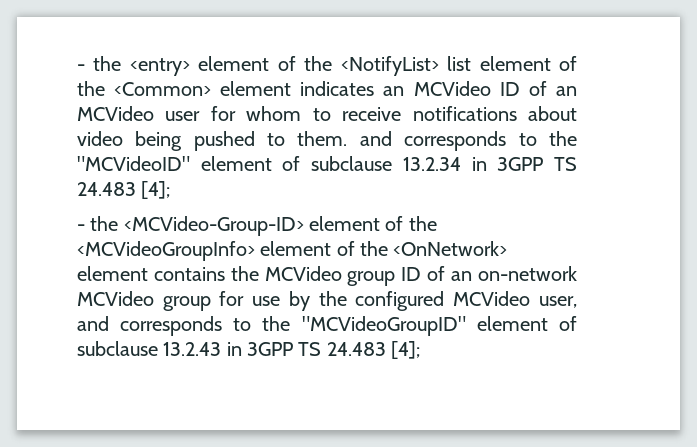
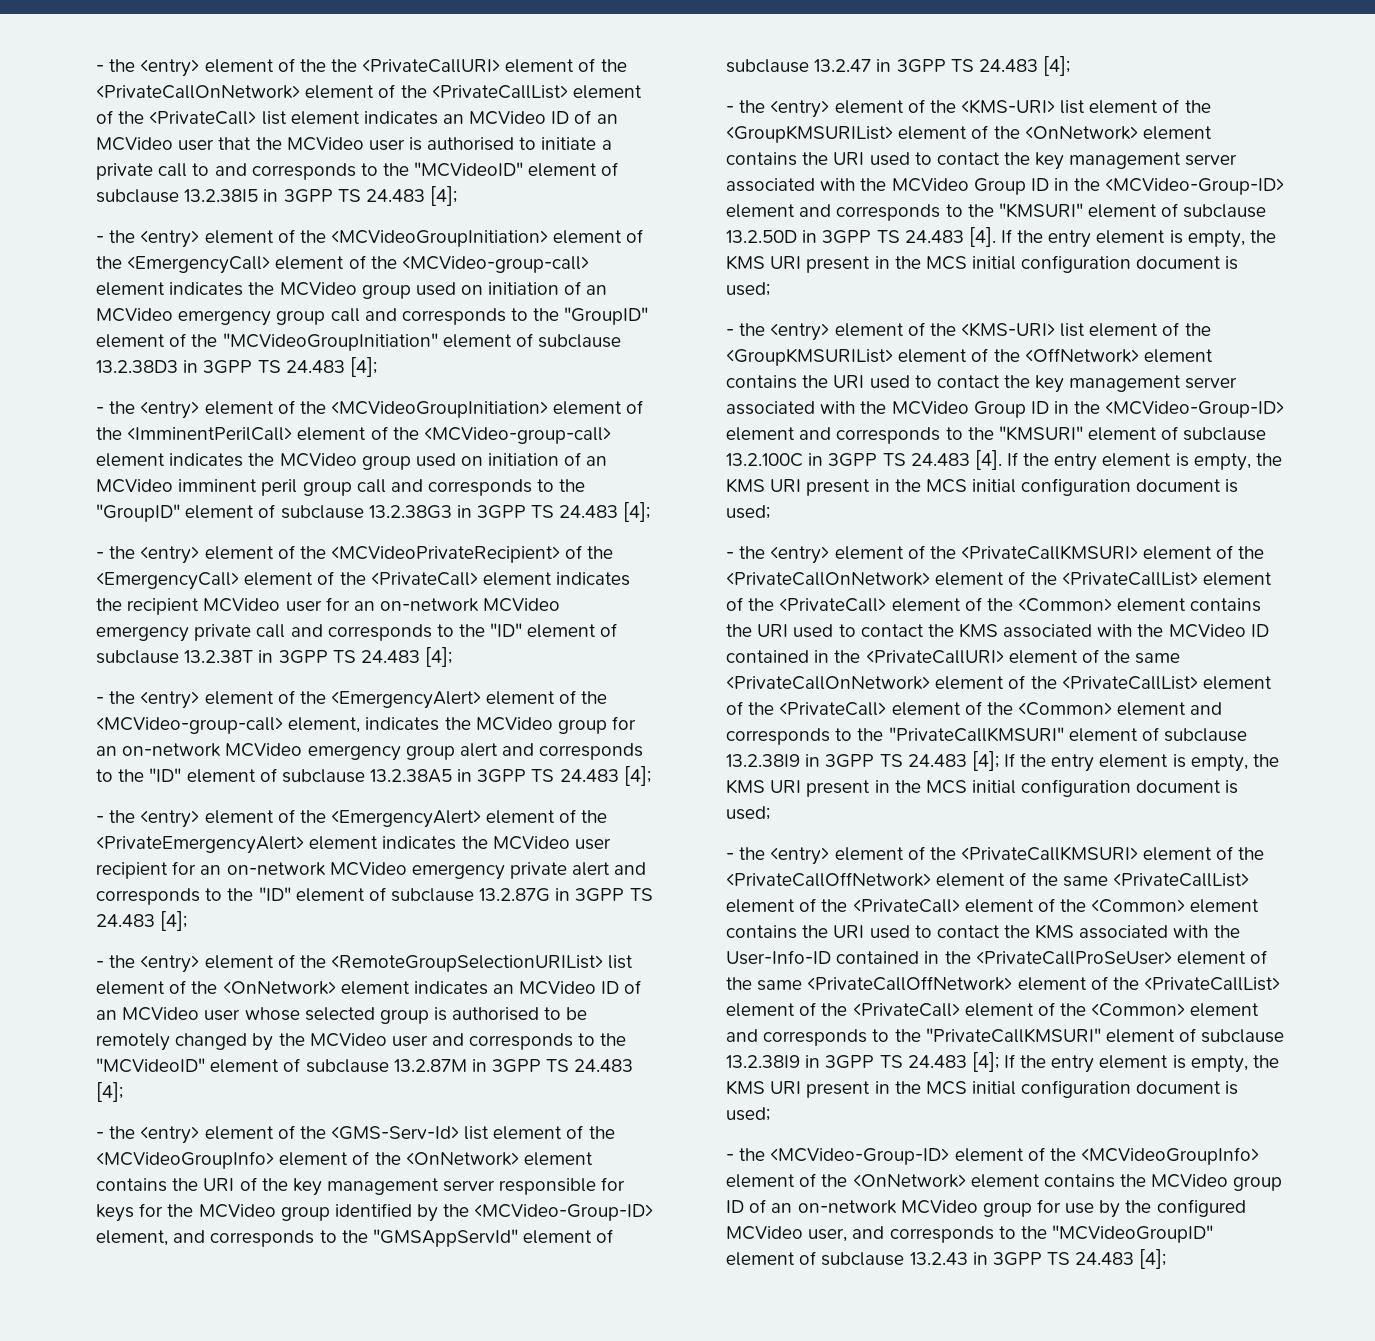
[76,56,577,76] [76,81,577,96] [76,106,577,121] [76,131,577,151] [76,156,577,171] [76,181,171,199] - the <entry> element of the <NotifyList> list element of the <Common> element indicates an MCVideo ID of an MCVideo user for whom to receive notifications about video being pushed to them. and corresponds to the "MCVideoID" element of subclause 13.2.34 in 3GPP TS 24.483 [4]; -> [96,58,627,77] [96,84,642,99] [96,110,618,125] [96,137,612,151] [96,162,619,180] [96,186,457,206] [96,229,644,248] [96,255,589,274] [96,281,608,299] [96,307,649,326] [96,333,621,351] [96,357,377,377] [96,400,644,419] [96,426,611,444] [96,452,608,470] [96,479,586,496] [96,502,651,522] [96,545,614,564] [96,571,630,590] [96,597,561,615] [96,623,618,642] [96,647,452,667] [96,690,608,709] [96,716,636,734] [96,743,644,761] [96,766,651,786] [96,809,608,828] [96,836,611,854] [96,861,647,880] [96,887,653,905] [96,911,188,931] [96,954,634,973] [96,980,642,995] [96,1007,588,1024] [96,1033,627,1051] [96,1058,634,1073] [96,1082,124,1102] [96,1125,615,1144] [96,1151,593,1169] [96,1177,626,1196] [96,1203,654,1222] [96,1229,614,1247] [726,56,1070,76] [726,99,1211,118] [726,125,1212,143] [726,152,1238,170] [726,178,1285,195] [726,203,1267,221] [726,227,1276,248] [726,255,1239,273] [726,282,771,296] [726,322,1211,341] [726,348,1213,366] [726,375,1238,393] [726,401,1285,418] [726,426,1267,444] [726,450,1282,471] [726,478,1239,496] [726,505,771,519] [726,545,1265,564] [726,571,1272,586] [726,597,1262,612] [726,623,1269,638] [726,649,1181,664] [726,675,1272,690] [726,701,1223,716] [726,727,1247,745] [726,751,1279,772] [726,779,1239,797] [726,806,771,820] [726,846,1265,865] [726,872,1249,887] [726,898,1260,913] [726,924,1240,939] [726,950,1267,965] [726,976,1280,991] [726,1002,1260,1017] [726,1028,1285,1046] [726,1052,1279,1073] [726,1080,1239,1098] [726,1107,771,1121] - the <entry> element of the the <PrivateCallURI> element of the <PrivateCallOnNetwork> element of the <PrivateCallList> element of the <PrivateCall> list element indicates an MCVideo ID of an MCVideo user that the MCVideo user is authorised to initiate a private call to and corresponds to the "MCVideoID" element of subclause 13.2.38I5 in 3GPP TS 24.483 [4]; // - the <entry> element of the <MCVideoGroupInitiation> element of the <EmergencyCall> element of the <MCVideo-group-call> element indicates the MCVideo group used on initiation of an MCVideo emergency group call and corresponds to the "GroupID" element of the "MCVideoGroupInitiation" element of subclause 13.2.38D3 in 3GPP TS 24.483 [4]; // - the <entry> element of the <MCVideoGroupInitiation> element of the <ImminentPerilCall> element of the <MCVideo-group-call> element indicates the MCVideo group used on initiation of an MCVideo imminent peril group call and corresponds to the "GroupID" element of subclause 13.2.38G3 in 3GPP TS 24.483 [4]; // - the <entry> element of the <MCVideoPrivateRecipient> of the <EmergencyCall> element of the <PrivateCall> element indicates the recipient MCVideo user for an on-network MCVideo emergency private call and corresponds to the "ID" element of subclause 13.2.38T in 3GPP TS 24.483 [4]; // - the <entry> element of the <EmergencyAlert> element of the <MCVideo-group-call> element, indicates the MCVideo group for an on-network MCVideo emergency group alert and corresponds to the "ID" element of subclause 13.2.38A5 in 3GPP TS 24.483 [4]; // - the <entry> element of the <EmergencyAlert> element of the <PrivateEmergencyAlert> element indicates the MCVideo user recipient for an on-network MCVideo emergency private alert and corresponds to the "ID" element of subclause 13.2.87G in 3GPP TS 24.483 [4]; // - the <entry> element of the <RemoteGroupSelectionURIList> list element of the <OnNetwork> element indicates an MCVideo ID of an MCVideo user whose selected group is authorised to be remotely changed by the MCVideo user and corresponds to the "MCVideoID" element of subclause 13.2.87M in 3GPP TS 24.483 [4]; // - the <entry> element of the <GMS-Serv-Id> list element of the <MCVideoGroupInfo> element of the <OnNetwork> element contains the URI of the key management server responsible for keys for the MCVideo group identified by the <MCVideo-Group-ID> element, and corresponds to the "GMSAppServId" element of subclause 13.2.47 in 3GPP TS 24.483 [4]; // - the <entry> element of the <KMS-URI> list element of the <GroupKMSURIList> element of the <OnNetwork> element contains the URI used to contact the key management server associated with the MCVideo Group ID in the <MCVideo-Group-ID> element and corresponds to the "KMSURI" element of subclause 13.2.50D in 3GPP TS 24.483 [4]. If the entry element is empty, the KMS URI present in the MCS initial configuration document is used; // - the <entry> element of the <KMS-URI> list element of the <GroupKMSURIList> element of the <OffNetwork> element contains the URI used to contact the key management server associated with the MCVideo Group ID in the <MCVideo-Group-ID> element and corresponds to the "KMSURI" element of subclause 13.2.100C in 3GPP TS 24.483 [4]. If the entry element is empty, the KMS URI present in the MCS initial configuration document is used; // - the <entry> element of the <PrivateCallKMSURI> element of the <PrivateCallOnNetwork> element of the <PrivateCallList> element of the <PrivateCall> element of the <Common> element contains the URI used to contact the KMS associated with the MCVideo ID contained in the <PrivateCallURI> element of the same <PrivateCallOnNetwork> element of the <PrivateCallList> element of the <PrivateCall> element of the <Common> element and corresponds to the "PrivateCallKMSURI" element of subclause 13.2.38I9 in 3GPP TS 24.483 [4]; If the entry element is empty, the KMS URI present in the MCS initial configuration document is used; // - the <entry> element of the <PrivateCallKMSURI> element of the <PrivateCallOffNetwork> element of the same <PrivateCallList> element of the <PrivateCall> element of the <Common> element contains the URI used to contact the KMS associated with the User-Info-ID contained in the <PrivateCallProSeUser> element of the same <PrivateCallOffNetwork> element of the <PrivateCallList> element of the <PrivateCall> element of the <Common> element and corresponds to the "PrivateCallKMSURI" element of subclause 13.2.38I9 in 3GPP TS 24.483 [4]; If the entry element is empty, the KMS URI present in the MCS initial configuration document is used;

